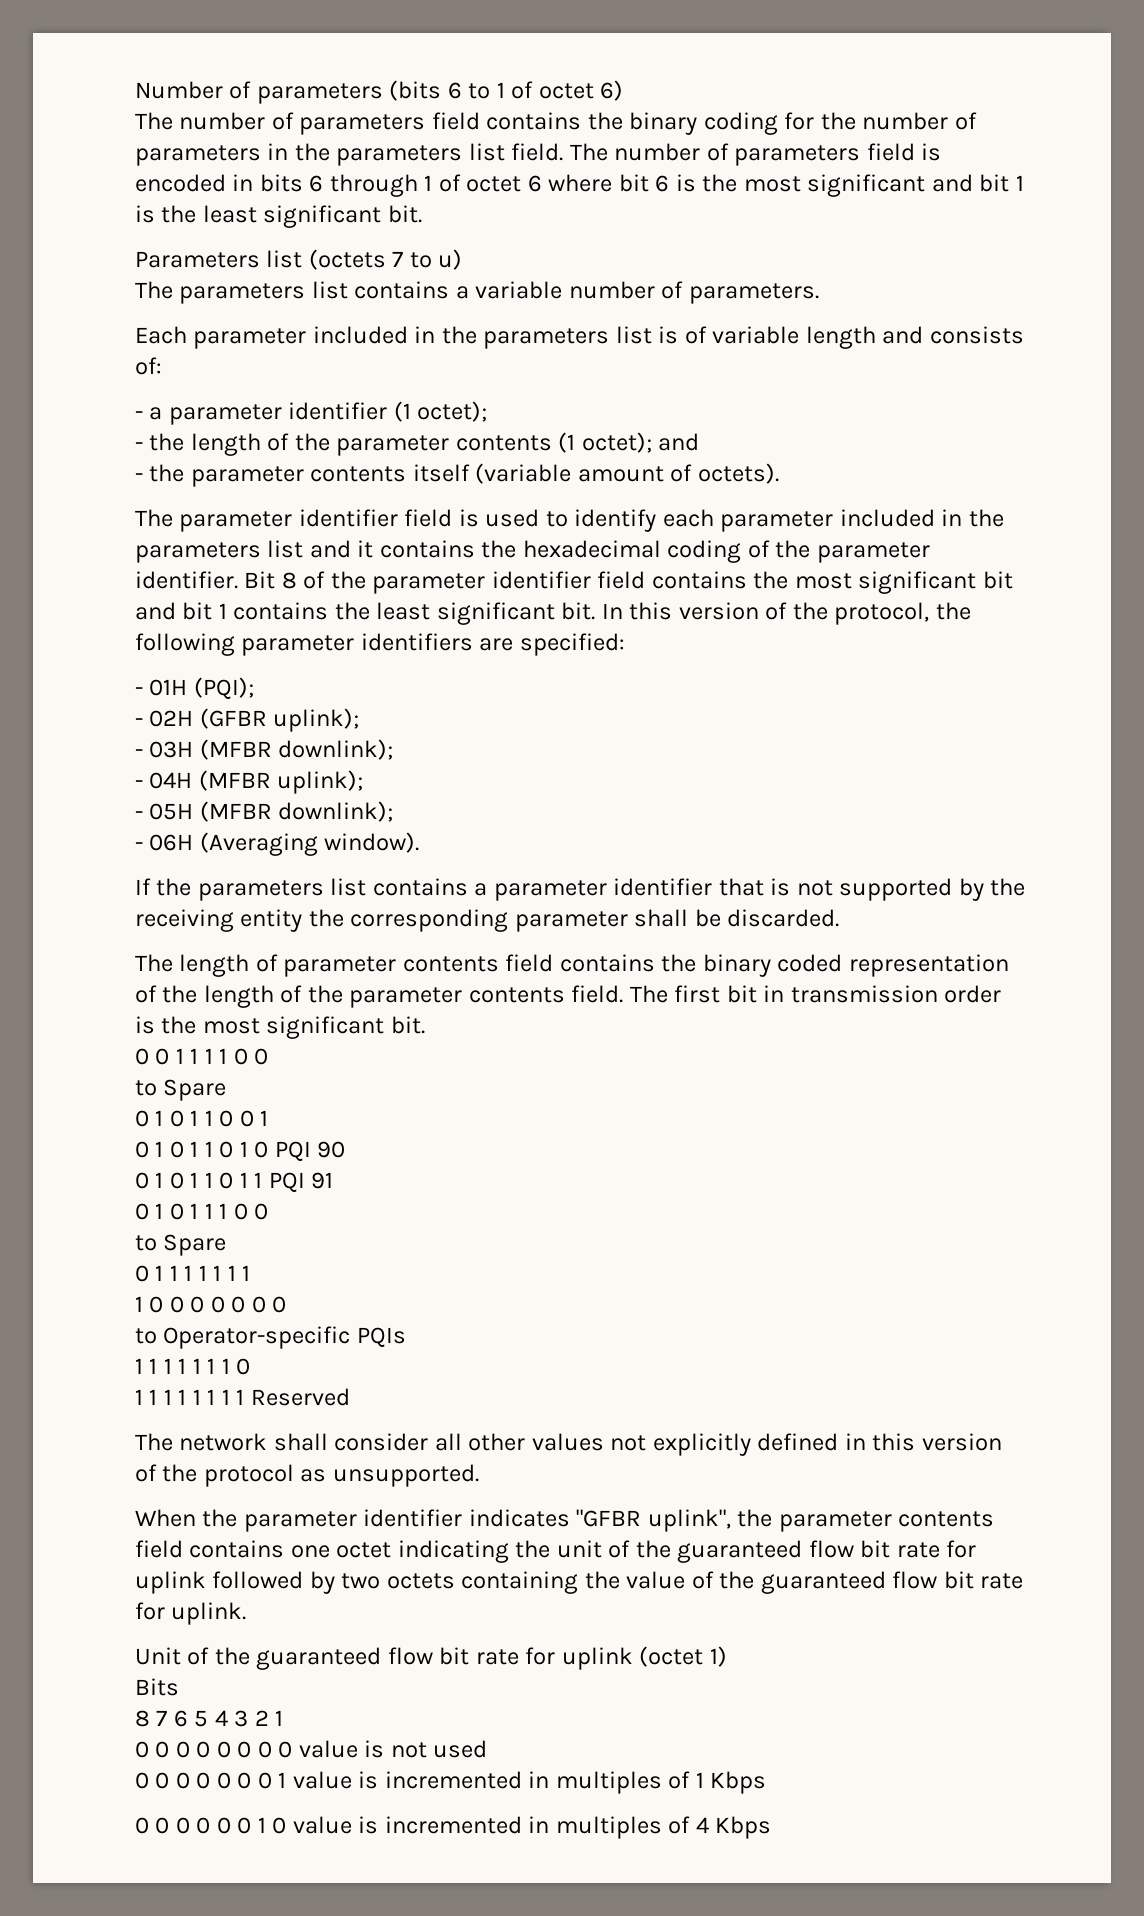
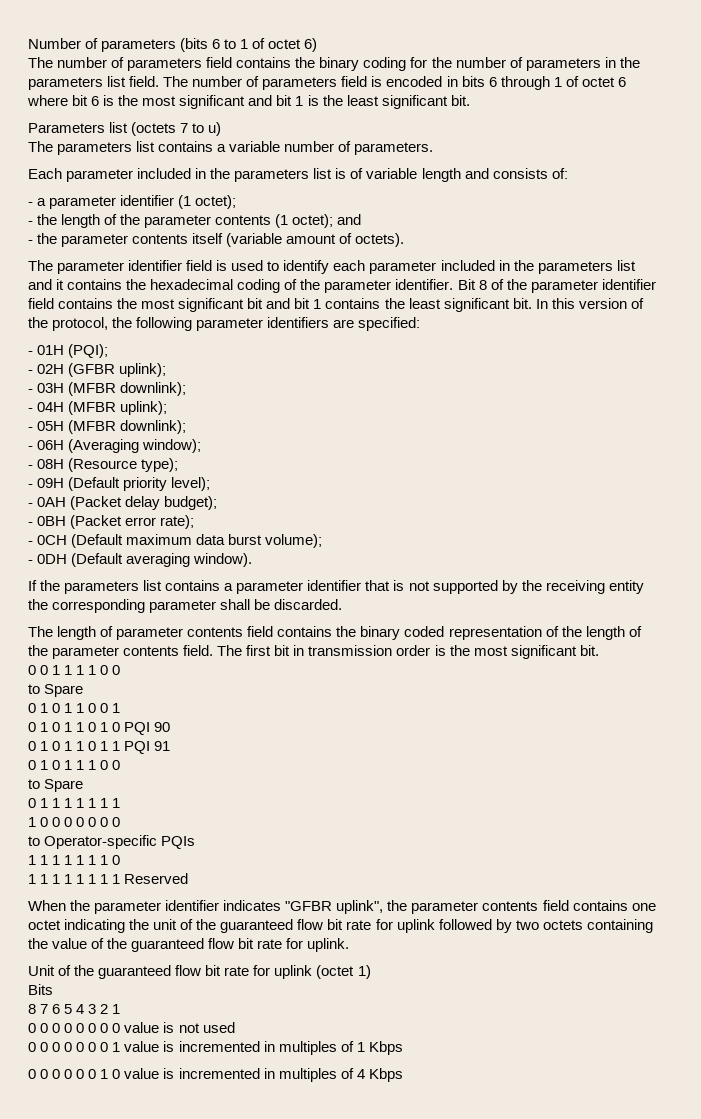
(318, 844) none -> [142,439,202,453] [28,458,179,472] [28,477,211,491] [28,496,218,510] [28,515,195,529] [28,534,323,548] [28,553,191,567] window); // - 08H (Resource type); // - 09H (Default priority level); // - 0AH (Packet delay budget); // - 0BH (Packet error rate); // - 0CH (Default maximum data burst volume); // - 0DH (Default averaging
[135,1433,1002,1456] [135,1464,479,1487] // The network shall consider all other values not explicitly defined in this version of the protocol as unsupported. -> (189, 878) none

